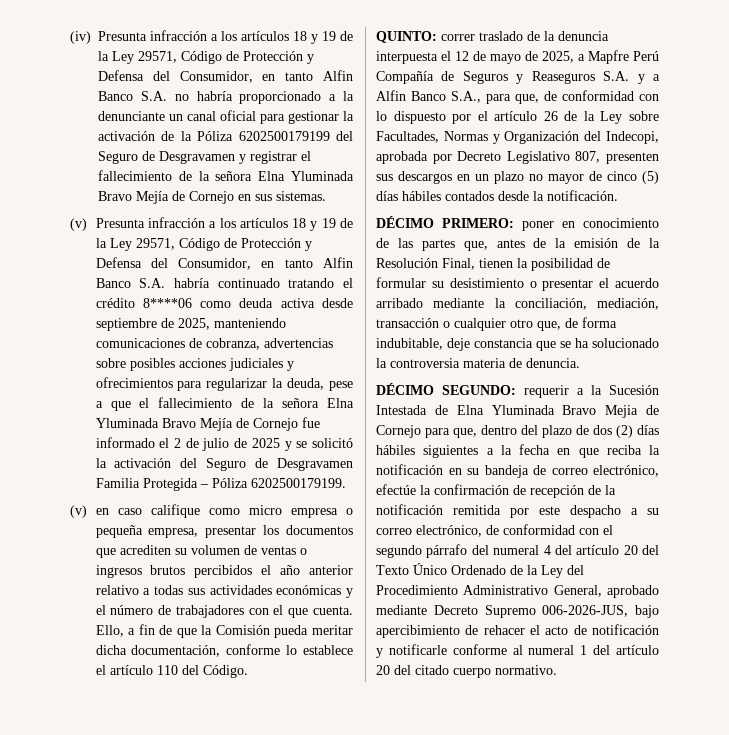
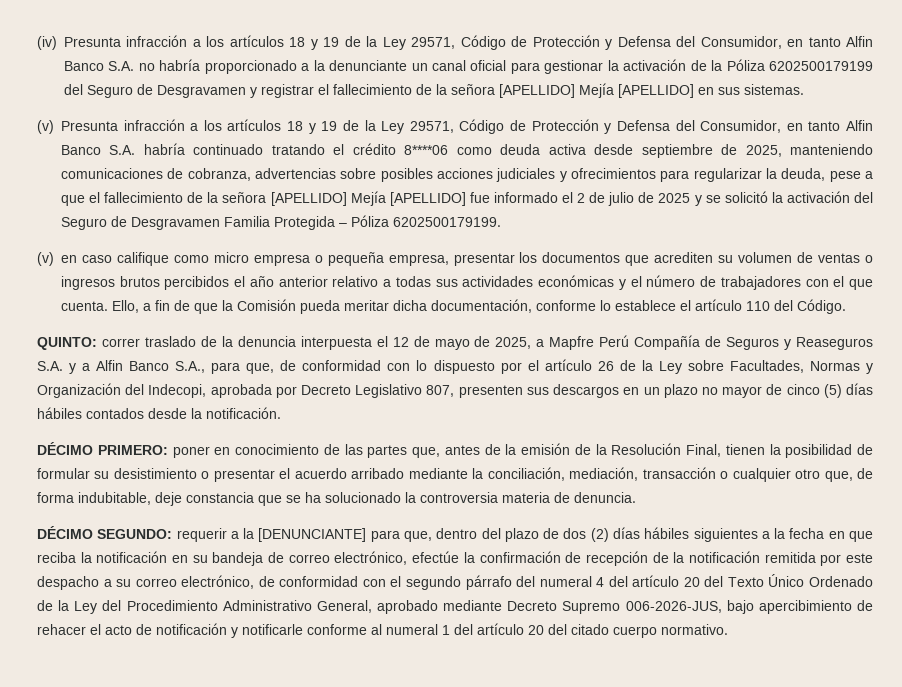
[258,171,354,181] [98,191,234,204] Elna Yluminada Bravo Mejía de Cornejo -> [499,83,694,98] [APELLIDO] Mejía [APELLIDO]
[327,398,355,408] [95,418,298,431] Elna Yluminada Bravo Mejía de Cornejo -> [270,191,466,206] [APELLIDO] Mejía [APELLIDO]
[609,385,659,395] [376,405,659,418] [376,425,421,438] Sucesión Intestada de Elna Yluminada Bravo Mejia de Cornejo -> [258,528,367,542] [DENUNCIANTE]

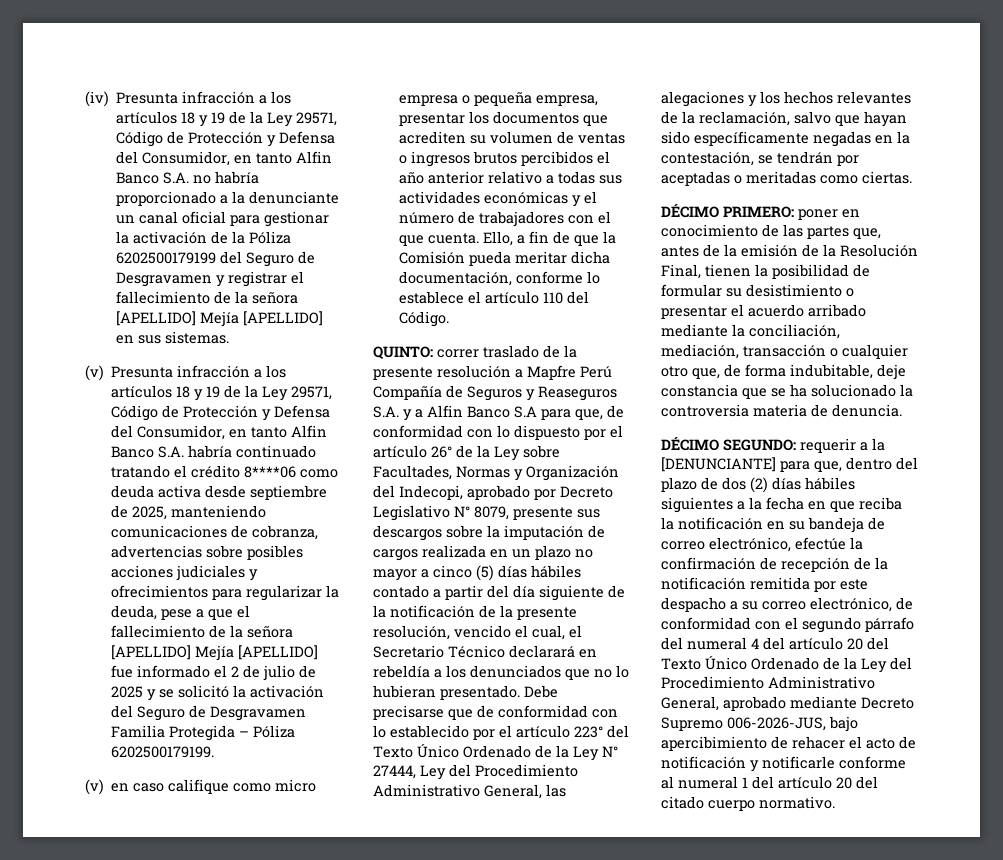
[237,336,532,350] denuncia interpuesta el 12 de mayo de 2025, -> [373,365,511,380] presente resolución
[175,361,206,373] S.A., -> [514,406,537,418] S.A
[597,361,614,371] 26 -> [431,446,452,458] 26°
[210,384,272,398] aprobada -> [467,485,530,500] aprobado
[426,384,620,398] 807, presenten sus descargos -> [454,506,600,520] [373,525,605,541] [373,545,486,561] N° 8079, presente sus descargos sobre la imputación de cargos realizada
[766,384,783,395] de -> [421,569,429,578] a
[86,407,281,419] contados desde la notificación. -> [373,585,625,601] [373,605,577,620] [373,625,582,640] [373,645,597,658] [373,665,629,680] [373,685,558,700] [373,705,618,720] [373,725,629,740] [373,744,618,761] [373,764,578,780] [373,784,566,799] [661,91,911,107] [661,111,907,127] [661,131,910,147] [661,151,859,166] [661,171,912,186] contado a partir del día siguiente de la notificación de la presente resolución, vencido el cual, el Secretario Técnico declarará en rebeldía a los denunciados que no lo hubieran presentado. Debe precisarse que de conformidad con lo establecido por el artículo 223° del Texto Único Ordenado de la Ley N° 27444, Ley del Procedimiento Administrativo General, las alegaciones y los hechos relevantes de la reclamación, salvo que hayan sido específicamente negadas en la contestación, se tendrán por aceptadas o meritadas como ciertas.

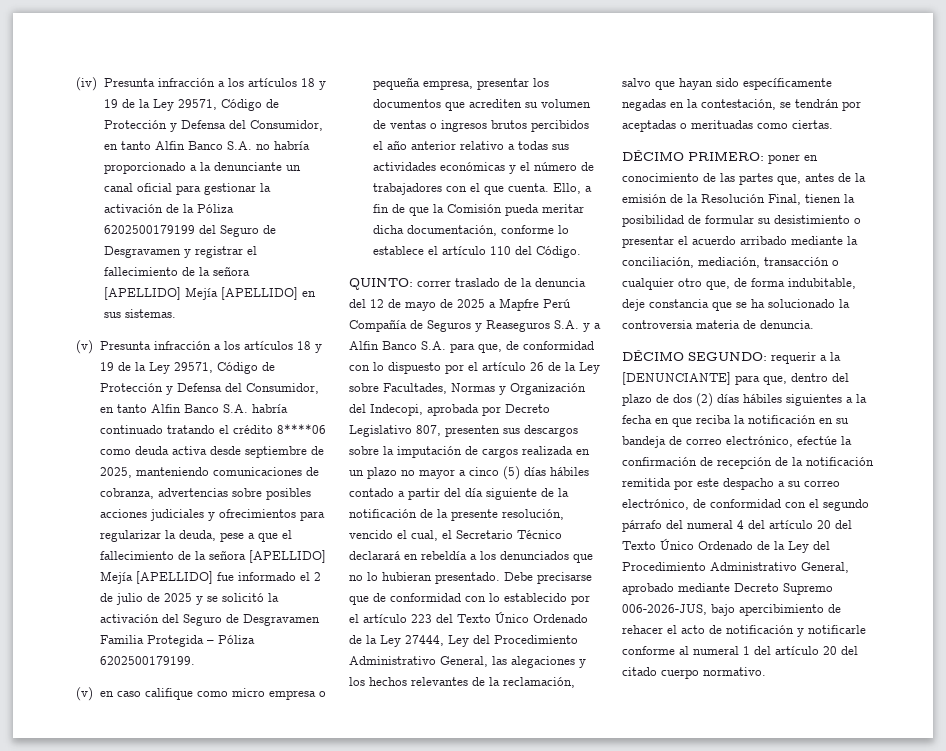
[373,365,511,380] presente resolución -> [535,278,586,287] [349,299,485,311] denuncia del 12 de mayo de 2025
[514,406,537,418] S.A -> [421,341,446,350] S.A.
[431,446,452,458] 26° -> [530,362,544,371] 26
[467,485,530,500] aprobado -> [427,404,479,416] aprobada
[454,506,573,520] N° 8079, presente -> [416,425,500,437] 807, presenten
[574,725,629,738] [373,744,618,761] 223° del Texto Único Ordenado de la Ley N° -> [411,611,588,623] [349,635,401,647] 223 del Texto Único Ordenado de la Ley
[746,171,816,184] meritadas -> [691,120,753,129] merituadas

